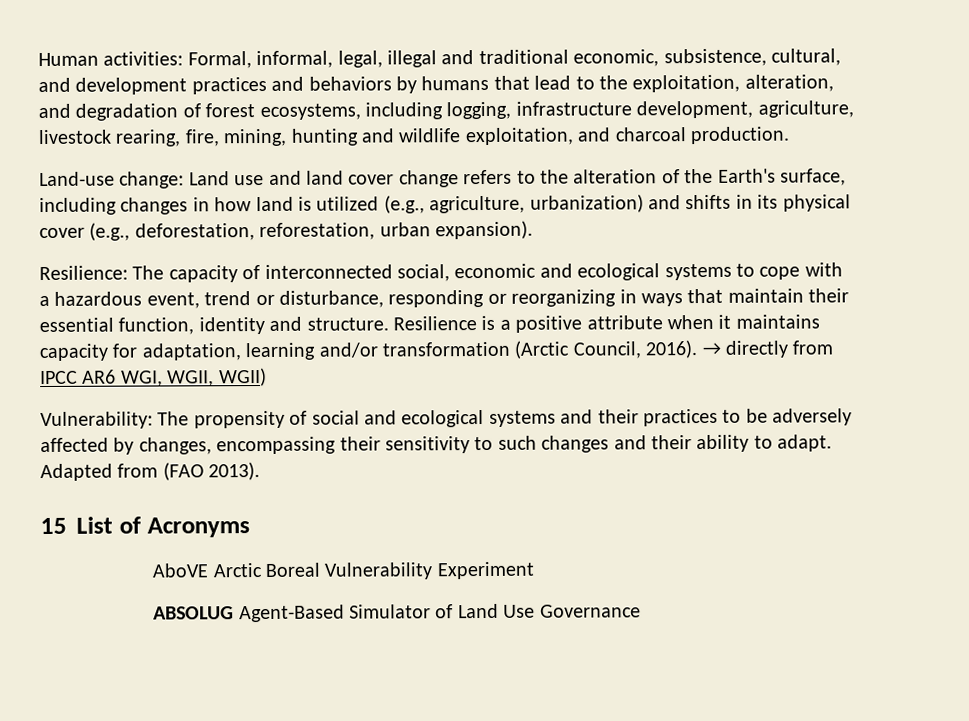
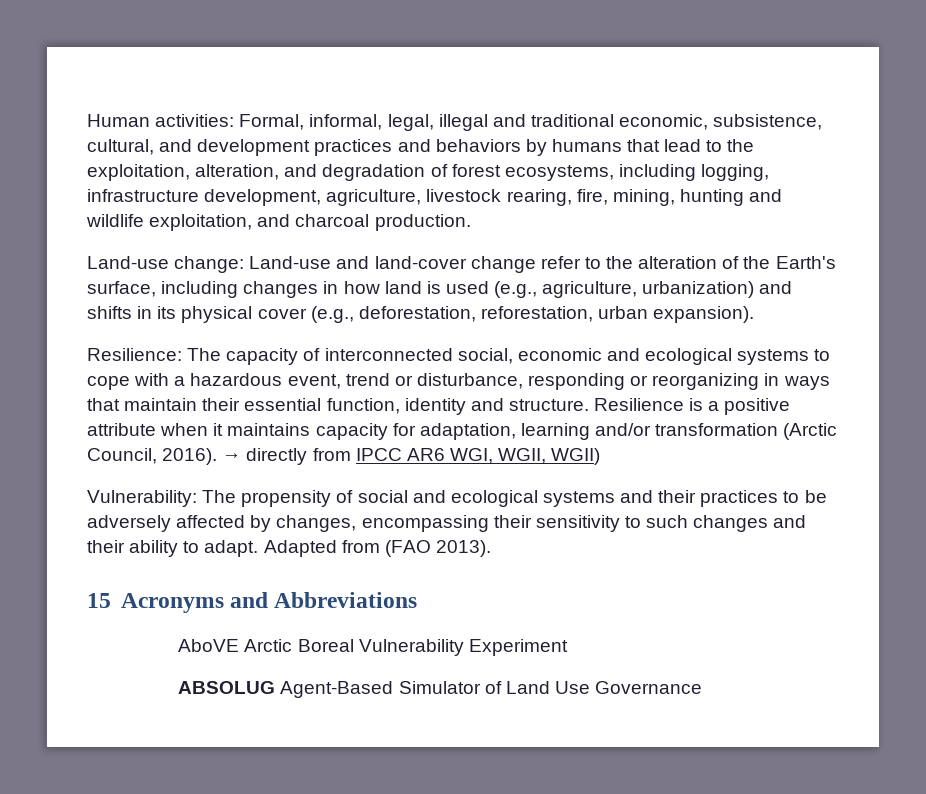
[188,169,513,188] Land use and land cover change refers -> [249,256,581,273] Land-use and land-cover change refer
[316,196,380,211] utilized -> [445,281,489,294] used
[76,516,141,534] List of -> (111, 600) none
(250, 527) none -> [229,592,418,608] and Abbreviations

